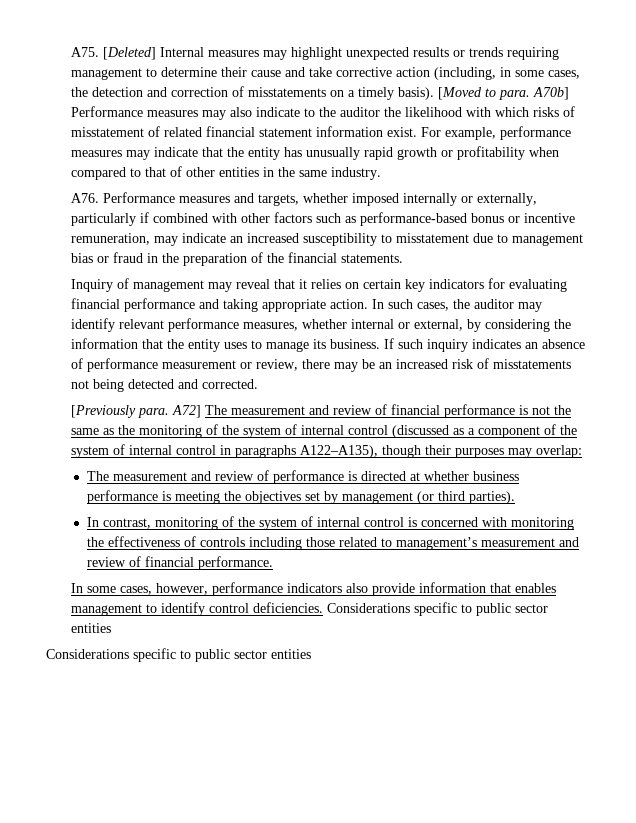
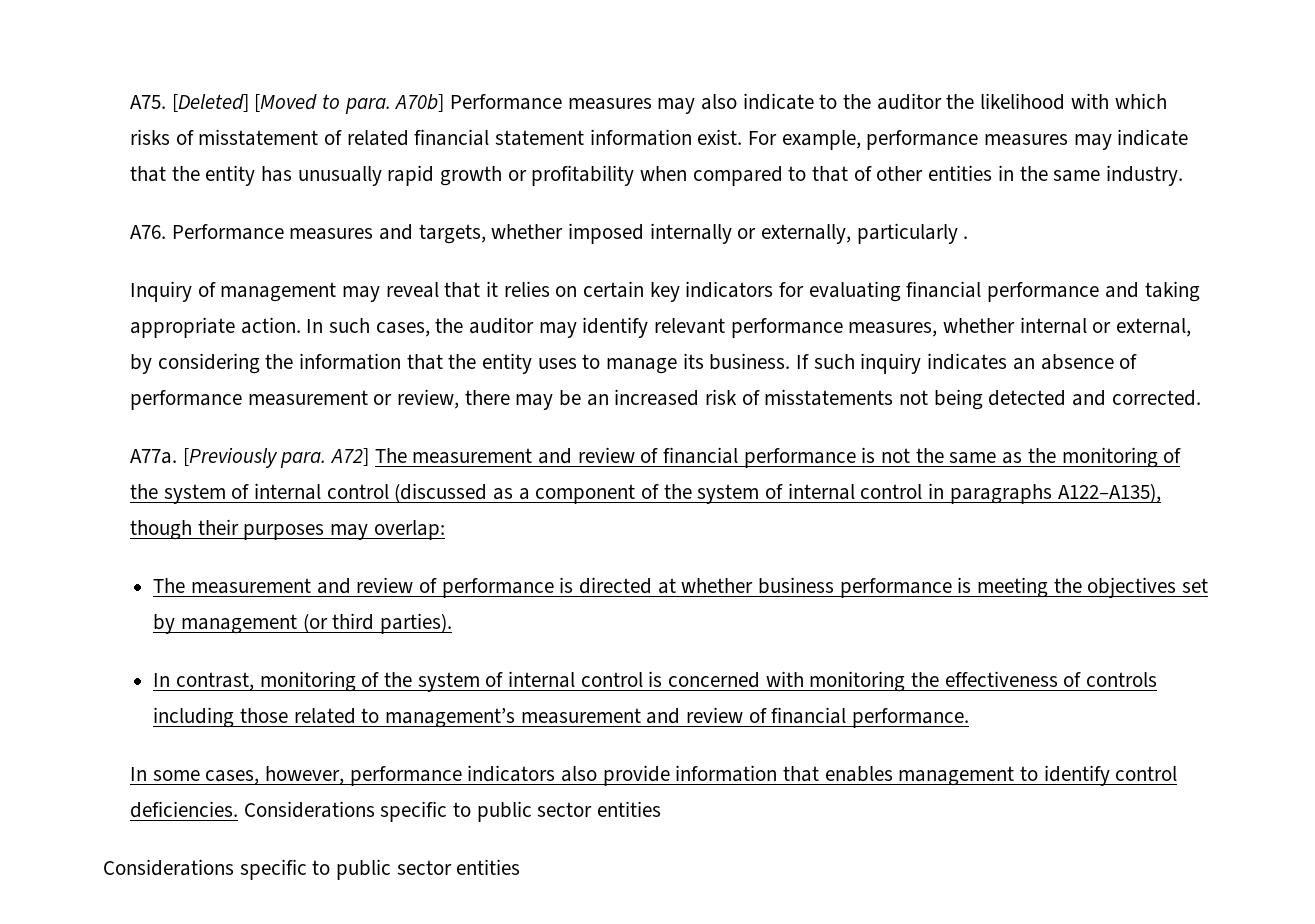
[160,47,560,60] [71,67,581,80] [71,86,435,100] Internal measures may highlight unexpected results or trends requiring management to determine their cause and take corrective action (including, in some cases, the detection and correction of misstatements on a timely basis). -> (249, 103) none
[140,212,576,226] [71,233,584,246] [71,252,404,266] if combined with other factors such as performance-based bonus or incentive remuneration, may indicate an increased susceptibility to misstatement due to management bias or fraud in the preparation of the financial statements. -> [963,236,969,239] .
(259, 384) none -> [130,449,178,464] A77a.

